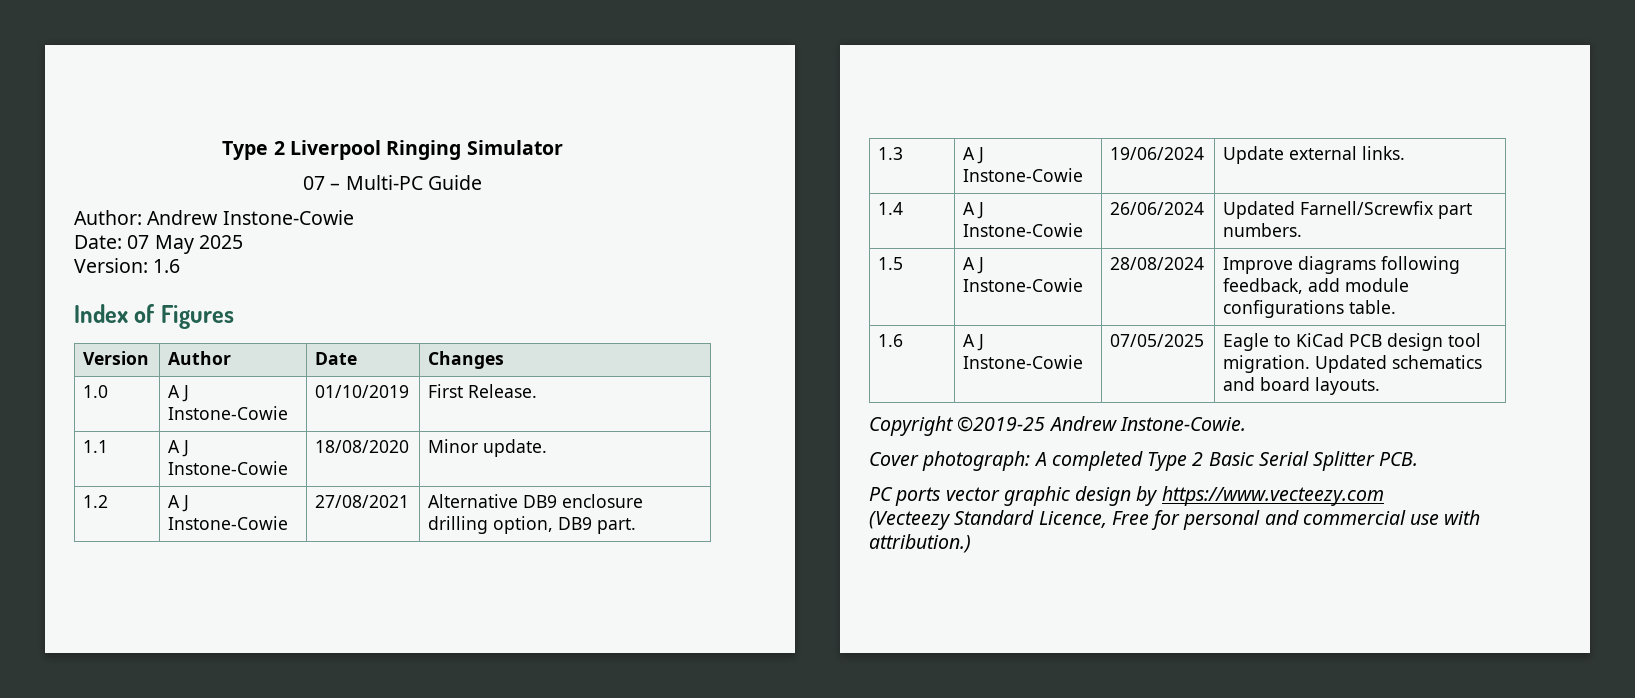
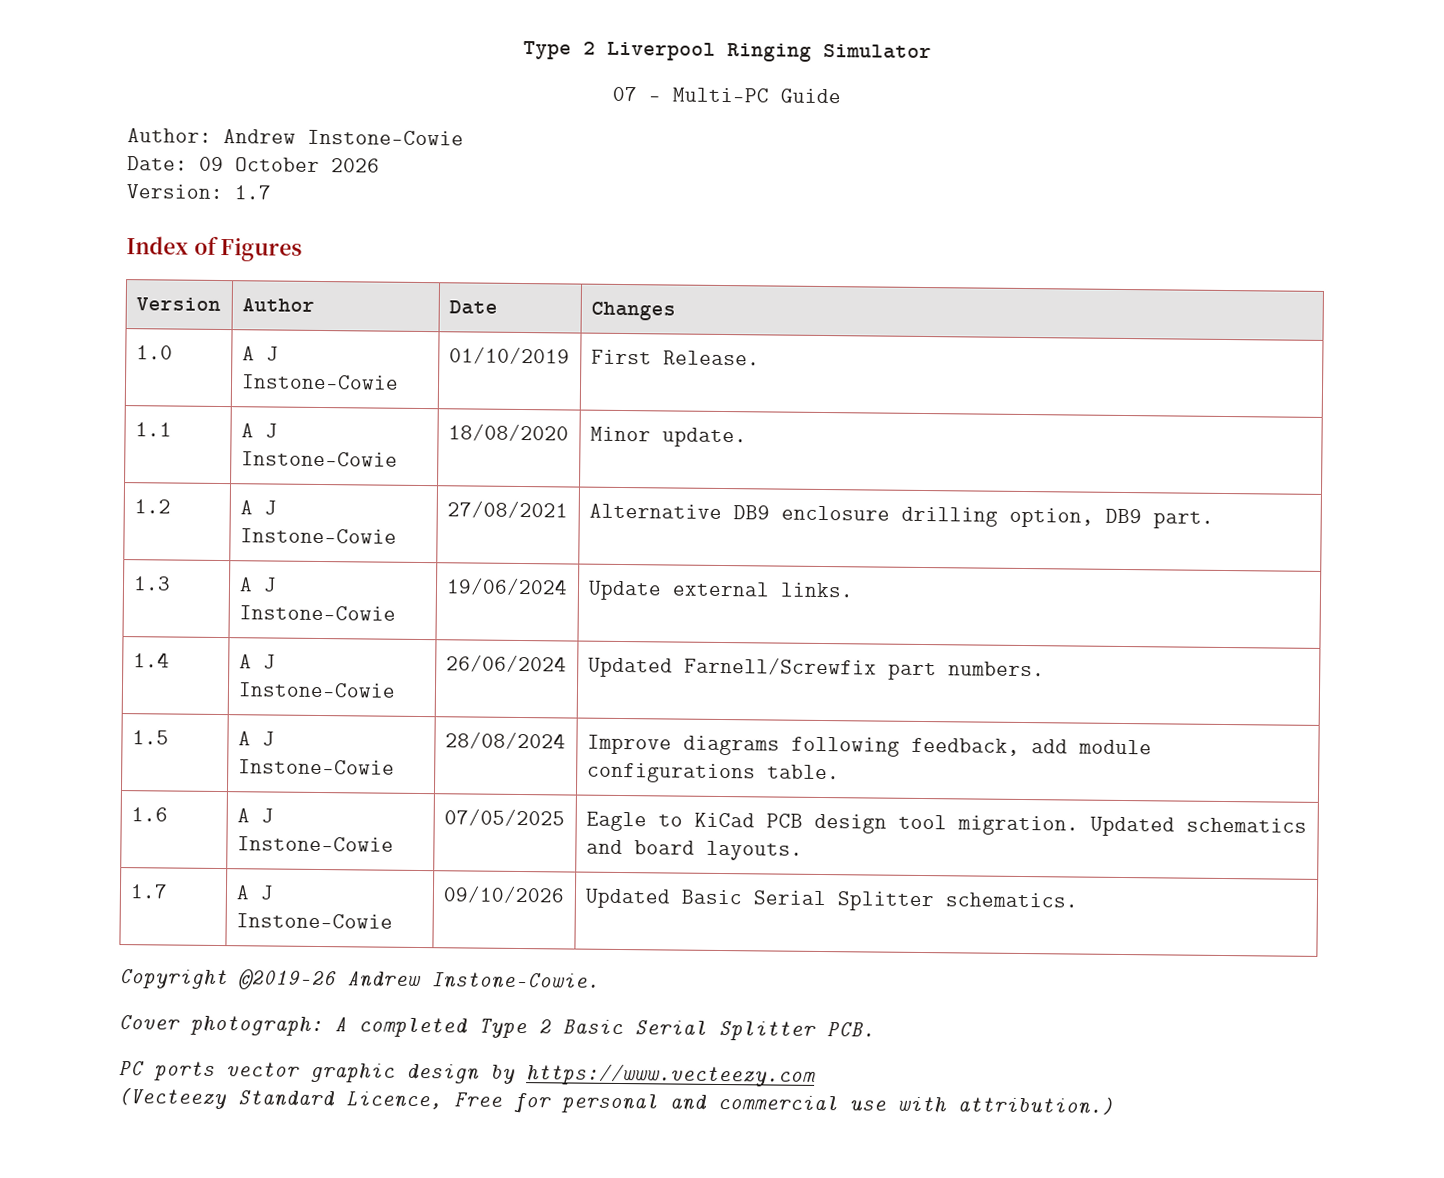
[127,235,243,254] 07 May 2025 -> [199,156,380,173] 09 October 2026
[153,259,181,273] 1.6 -> [234,185,271,200] 1.7
(1381, 386) none -> [129,884,168,899] [235,885,274,900] [235,913,393,929] [442,885,565,904] [584,888,1078,912] // 1.7 | A J Instone-Cowie | 09/10/2026 | Updated Basic Serial Splitter schematics.
[957,416,1046,432] ©2019-25 -> [238,969,337,991] ©2019-26

